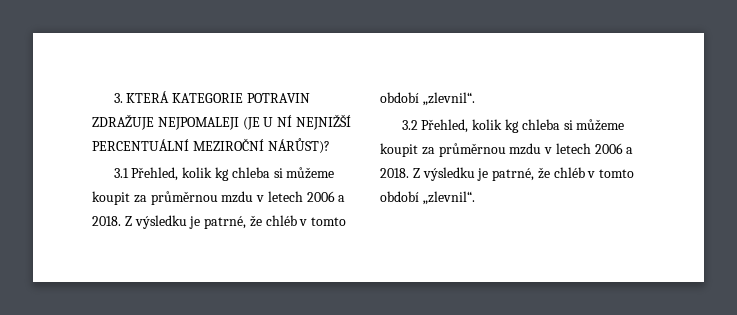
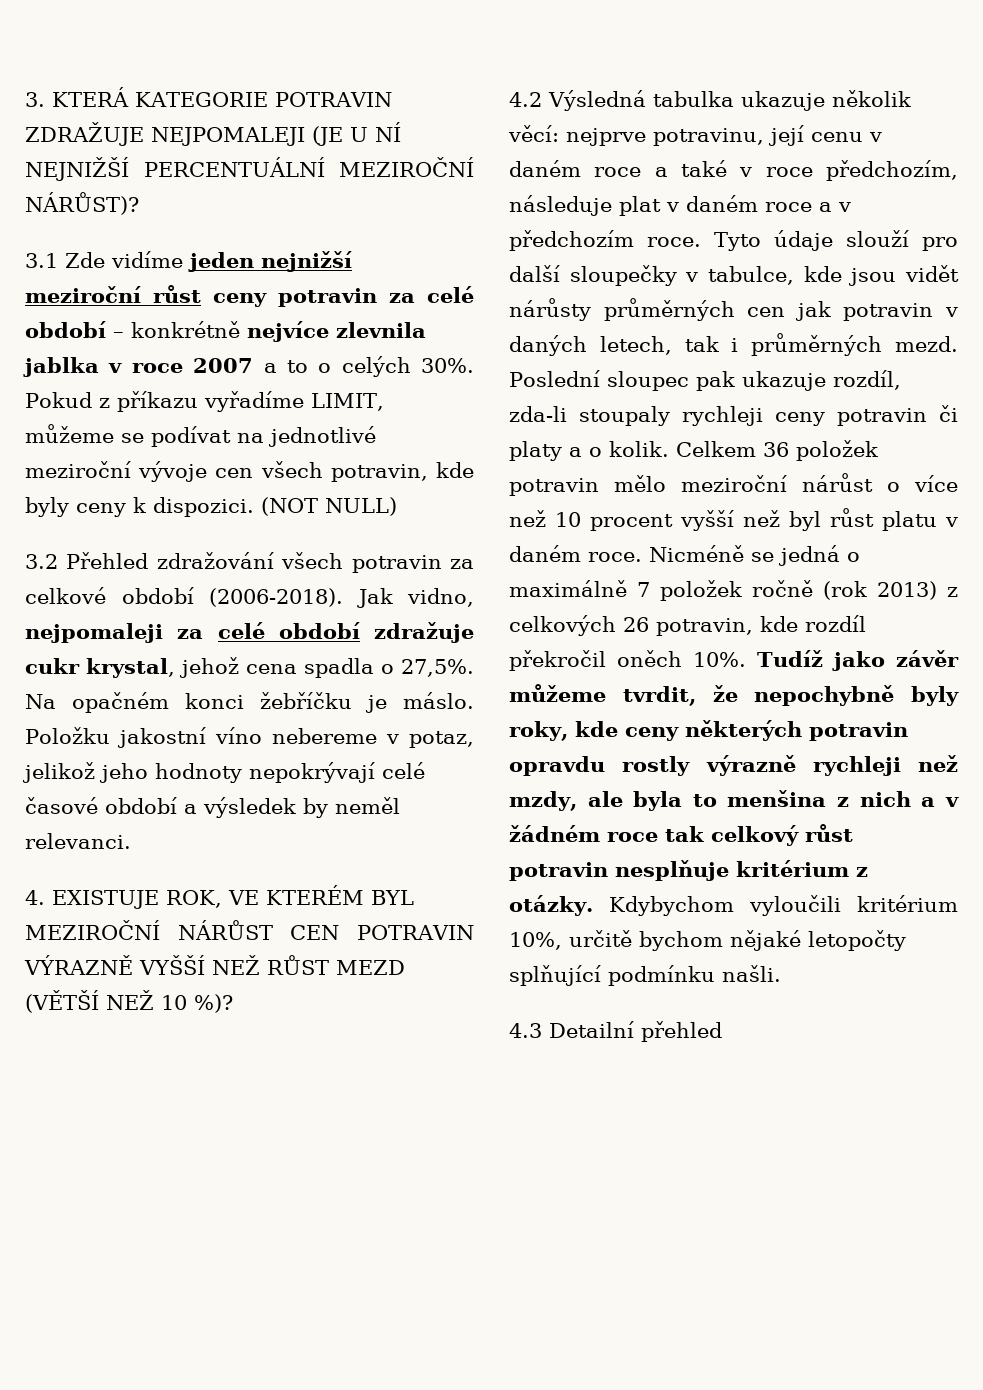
[131,167,335,181] [92,191,346,205] [92,215,347,229] [380,92,475,106] [401,119,625,133] [380,143,634,157] [380,167,635,181] [380,191,475,205] Přehled, kolik kg chleba si můžeme koupit za průměrnou mzdu v letech 2006 a 2018. Z výsledku je patrné, že chléb v tomto období „zlevnil“. // 3.2 Přehled, kolik kg chleba si můžeme koupit za průměrnou mzdu v letech 2006 a 2018. Z výsledku je patrné, že chléb v tomto období „zlevnil“. -> [65,251,352,272] [25,285,474,307] [25,321,426,342] [23,356,474,377] [25,391,384,412] [25,424,376,447] [25,461,474,482] [25,497,397,517] [25,552,474,573] [25,587,474,608] [25,622,474,643] [25,657,474,678] [25,692,474,713] [25,727,475,748] [22,762,425,783] [25,797,400,818] [25,833,131,849] [25,885,414,909] [25,920,475,940] [24,955,405,975] [25,990,233,1013] [509,90,911,111] [508,125,882,146] [509,160,958,181] [509,195,851,216] [509,230,958,251] [509,265,959,286] [509,298,958,321] [509,333,958,356] [509,370,901,391] [509,405,958,426] [509,440,878,461] [509,473,958,496] [509,508,958,531] [509,545,860,566] [509,580,958,601] [509,615,866,636] [509,650,959,671] [509,684,959,706] [509,720,908,741] [509,755,958,776] [509,790,959,811] [509,824,853,846] [509,860,868,881] [509,895,958,916] [509,930,906,951] [509,965,781,986] [509,1021,722,1042] Zde vidíme jeden nejnižší meziroční růst ceny potravin za celé období – konkrétně nejvíce zlevnila jablka v roce 2007 a to o celých 30%. Pokud z příkazu vyřadíme LIMIT, můžeme se podívat na jednotlivé meziroční vývoje cen všech potravin, kde byly ceny k dispozici. (NOT NULL) // 3.2 Přehled zdražování všech potravin za celkové období (2006-2018). Jak vidno, nejpomaleji za celé období zdražuje cukr krystal, jehož cena spadla o 27,5%. Na opačném konci žebříčku je máslo. Položku jakostní víno nebereme v potaz, jelikož jeho hodnoty nepokrývají celé časové období a výsledek by neměl relevanci. // 4. EXISTUJE ROK, VE KTERÉM BYL MEZIROČNÍ NÁRŮST CEN POTRAVIN VÝRAZNĚ VYŠŠÍ NEŽ RŮST MEZD (VĚTŠÍ NEŽ 10 %)? // 4.2 Výsledná tabulka ukazuje několik věcí: nejprve potravinu, její cenu v daném roce a také v roce předchozím, následuje plat v daném roce a v předchozím roce. Tyto údaje slouží pro další sloupečky v tabulce, kde jsou vidět nárůsty průměrných cen jak potravin v daných letech, tak i průměrných mezd. Poslední sloupec pak ukazuje rozdíl, zda-li stoupaly rychleji ceny potravin či platy a o kolik. Celkem 36 položek potravin mělo meziroční nárůst o více než 10 procent vyšší než byl růst platu v daném roce. Nicméně se jedná o maximálně 7 položek ročně (rok 2013) z celkových 26 potravin, kde rozdíl překročil oněch 10%. Tudíž jako závěr můžeme tvrdit, že nepochybně byly roky, kde ceny některých potravin opravdu rostly výrazně rychleji než mzdy, ale byla to menšina z nich a v žádném roce tak celkový růst potravin nesplňuje kritérium z otázky. Kdybychom vyloučili kritérium 10%, určitě bychom nějaké letopočty splňující podmínku našli. // 4.3 Detailní přehled

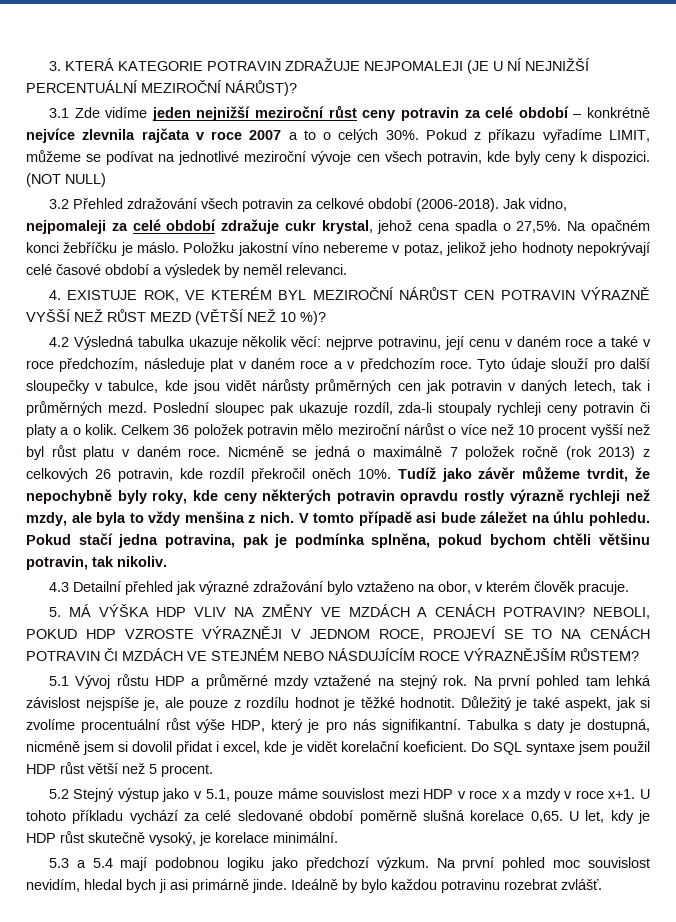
[23,357,99,377] jablka -> [141,128,190,143] rajčata
(717, 800) none -> [148,511,181,526] vždy
[859,791,959,807] [509,824,853,846] [509,860,868,881] [509,895,958,916] [509,930,906,951] [509,965,781,986] [509,1021,722,1042] nich a v žádném roce tak celkový růst potravin nesplňuje kritérium z otázky. Kdybychom vyloučili kritérium 10%, určitě bychom nějaké letopočty splňující podmínku našli. // 4.3 Detailní přehled -> [259,511,650,526] [26,533,650,548] [26,556,167,570] [48,581,629,595] [48,604,650,619] [26,626,650,641] [26,648,639,661] [48,674,651,689] [26,696,650,711] [26,718,650,733] [26,741,650,755] [26,762,213,777] [48,788,650,802] [26,810,650,824] [26,831,338,846] [48,857,650,871] [26,879,602,893] nich. V tomto případě asi bude záležet na úhlu pohledu. Pokud stačí jedna potravina, pak je podmínka splněna, pokud bychom chtěli většinu potravin, tak nikoliv. // 4.3 Detailní přehled jak výrazné zdražování bylo vztaženo na obor, v kterém člověk pracuje. // 5. MÁ VÝŠKA HDP VLIV NA ZMĚNY VE MZDÁCH A CENÁCH POTRAVIN? NEBOLI, POKUD HDP VZROSTE VÝRAZNĚJI V JEDNOM ROCE, PROJEVÍ SE TO NA CENÁCH POTRAVIN ČI MZDÁCH VE STEJNÉM NEBO NÁSDUJÍCÍM ROCE VÝRAZNĚJŠÍM RŮSTEM? // 5.1 Vývoj růstu HDP a průměrné mzdy vztažené na stejný rok. Na první pohled tam lehká závislost nejspíše je, ale pouze z rozdílu hodnot je těžké hodnotit. Důležitý je také aspekt, jak si zvolíme procentuální růst výše HDP, který je pro nás signifikantní. Tabulka s daty je dostupná, nicméně jsem si dovolil přidat i excel, kde je vidět korelační koeficient. Do SQL syntaxe jsem použil HDP růst větší než 5 procent. // 5.2 Stejný výstup jako v 5.1, pouze máme souvislost mezi HDP v roce x a mzdy v roce x+1. U tohoto příkladu vychází za celé sledované období poměrně slušná korelace 0,65. U let, kdy je HDP růst skutečně vysoký, je korelace minimální. // 5.3 a 5.4 mají podobnou logiku jako předchozí výzkum. Na první pohled moc souvislost nevidím, hledal bych ji asi primárně jinde. Ideálně by bylo každou potravinu rozebrat zvlášť.

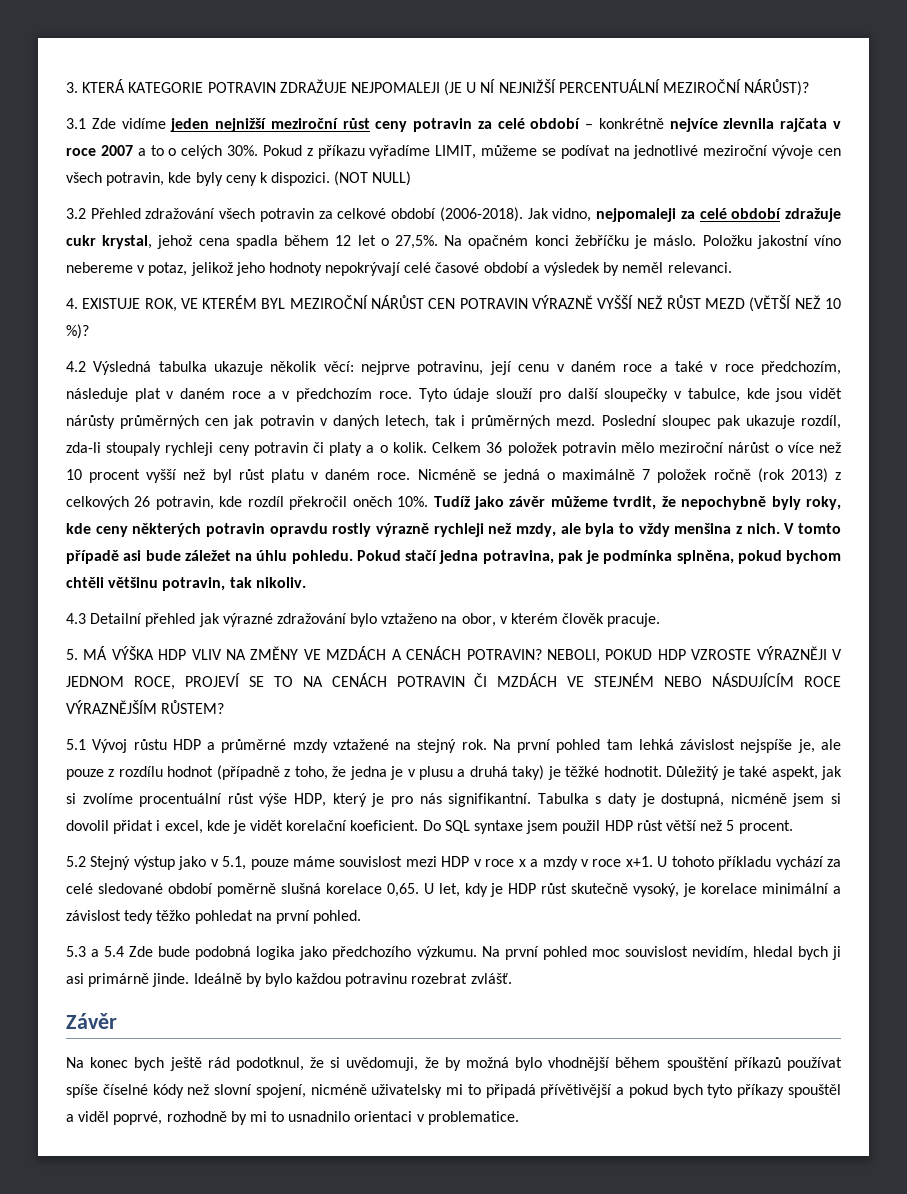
(498, 227) none -> [284,235,376,246] během 12 let
(339, 702) none -> [216,765,545,780] (případně z toho, že jedna je v plusu a druhá taky)
[273,832,338,843] [48,857,429,871] minimální. // 5.3 a 5.4 mají podobnou logiku jako předchozí výzkum. -> [762,883,842,894] [66,910,362,924] [66,946,477,960] minimální a závislost tedy těžko pohledat na první pohled. // 5.3 a 5.4 Zde bude podobná logika jako předchozího výzkumu.
(602, 884) none -> [66,1013,117,1029] [66,1057,842,1071] [66,1084,841,1098] [66,1111,519,1125] // Závěr // Na konec bych ještě rád podotknul, že si uvědomuji, že by možná bylo vhodnější během spouštění příkazů používat spíše číselné kódy než slovní spojení, nicméně uživatelsky mi to připadá přívětivější a pokud bych tyto příkazy spouštěl a viděl poprvé, rozhodně by mi to usnadnilo orientaci v problematice.

